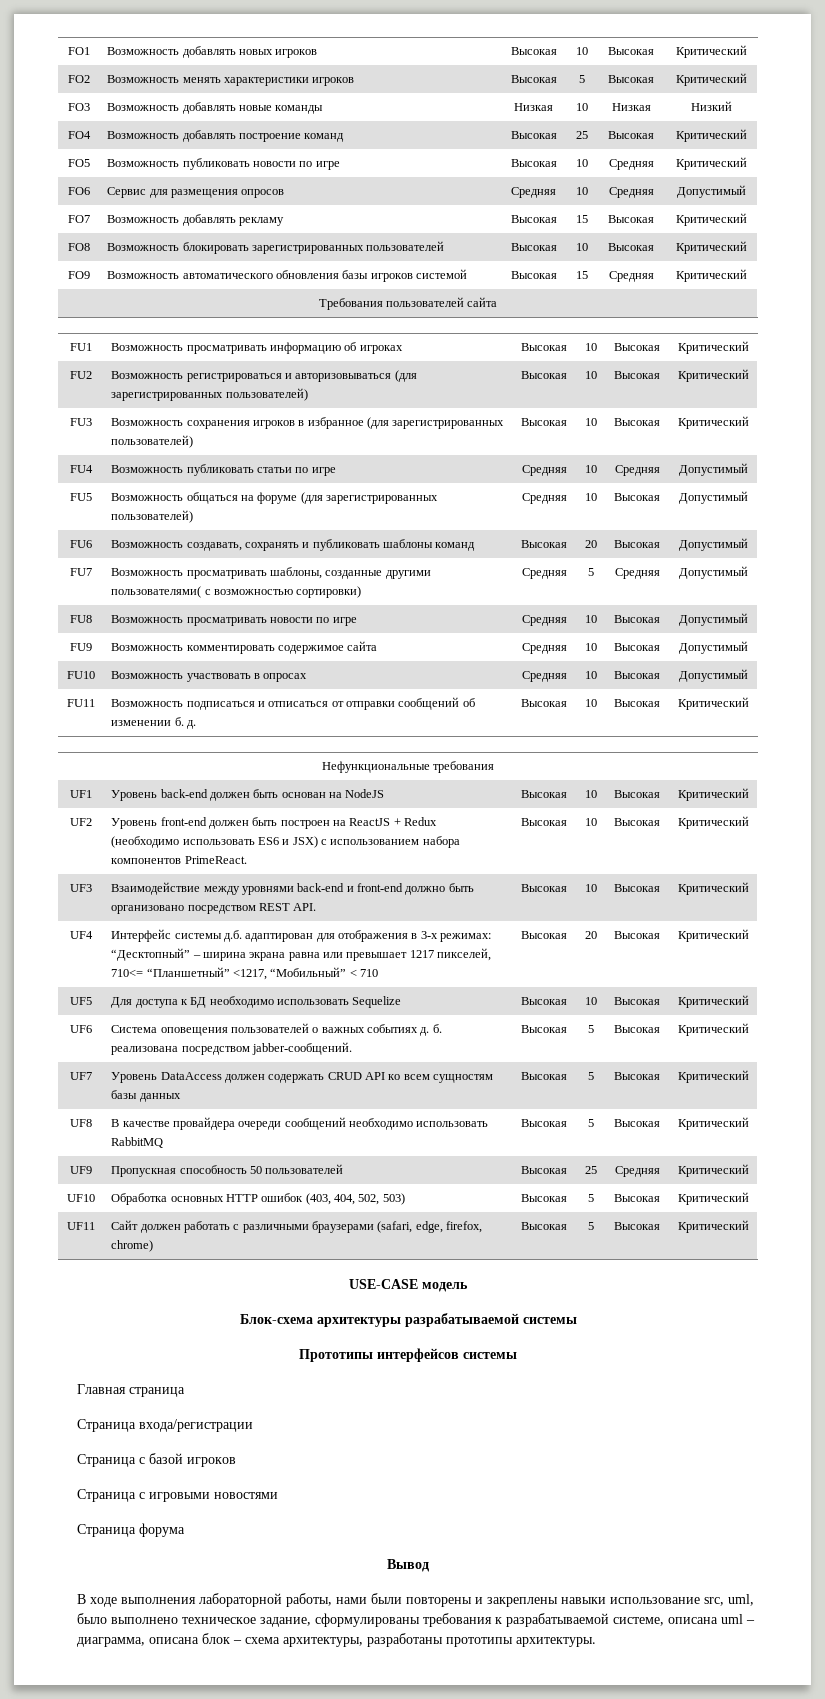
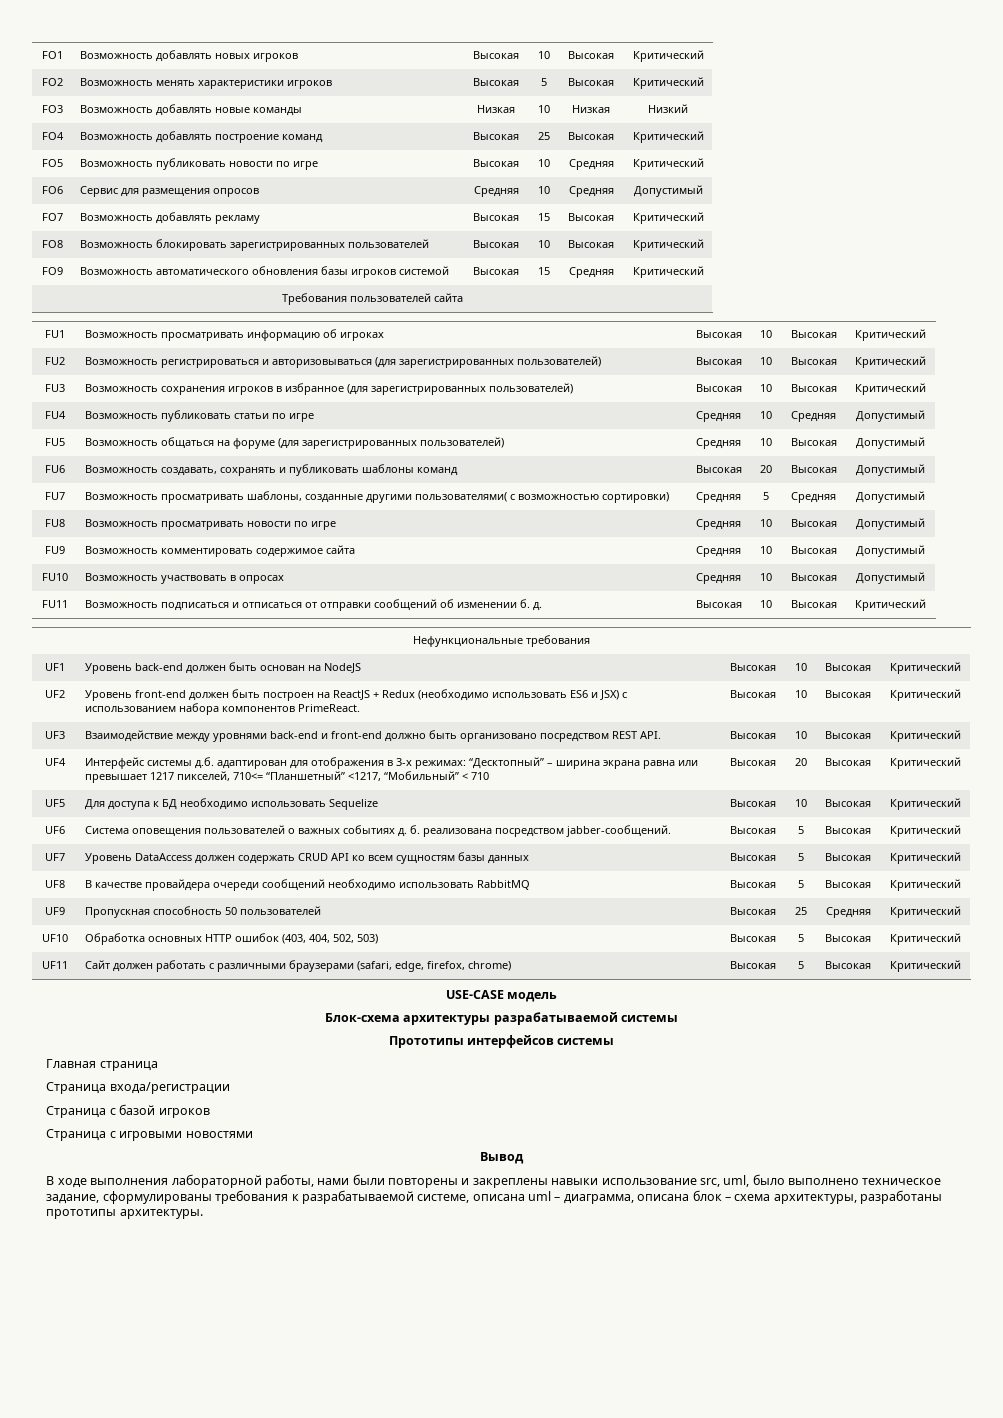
[76,1523,185,1537] // Страница форума -> (253, 1134) none

